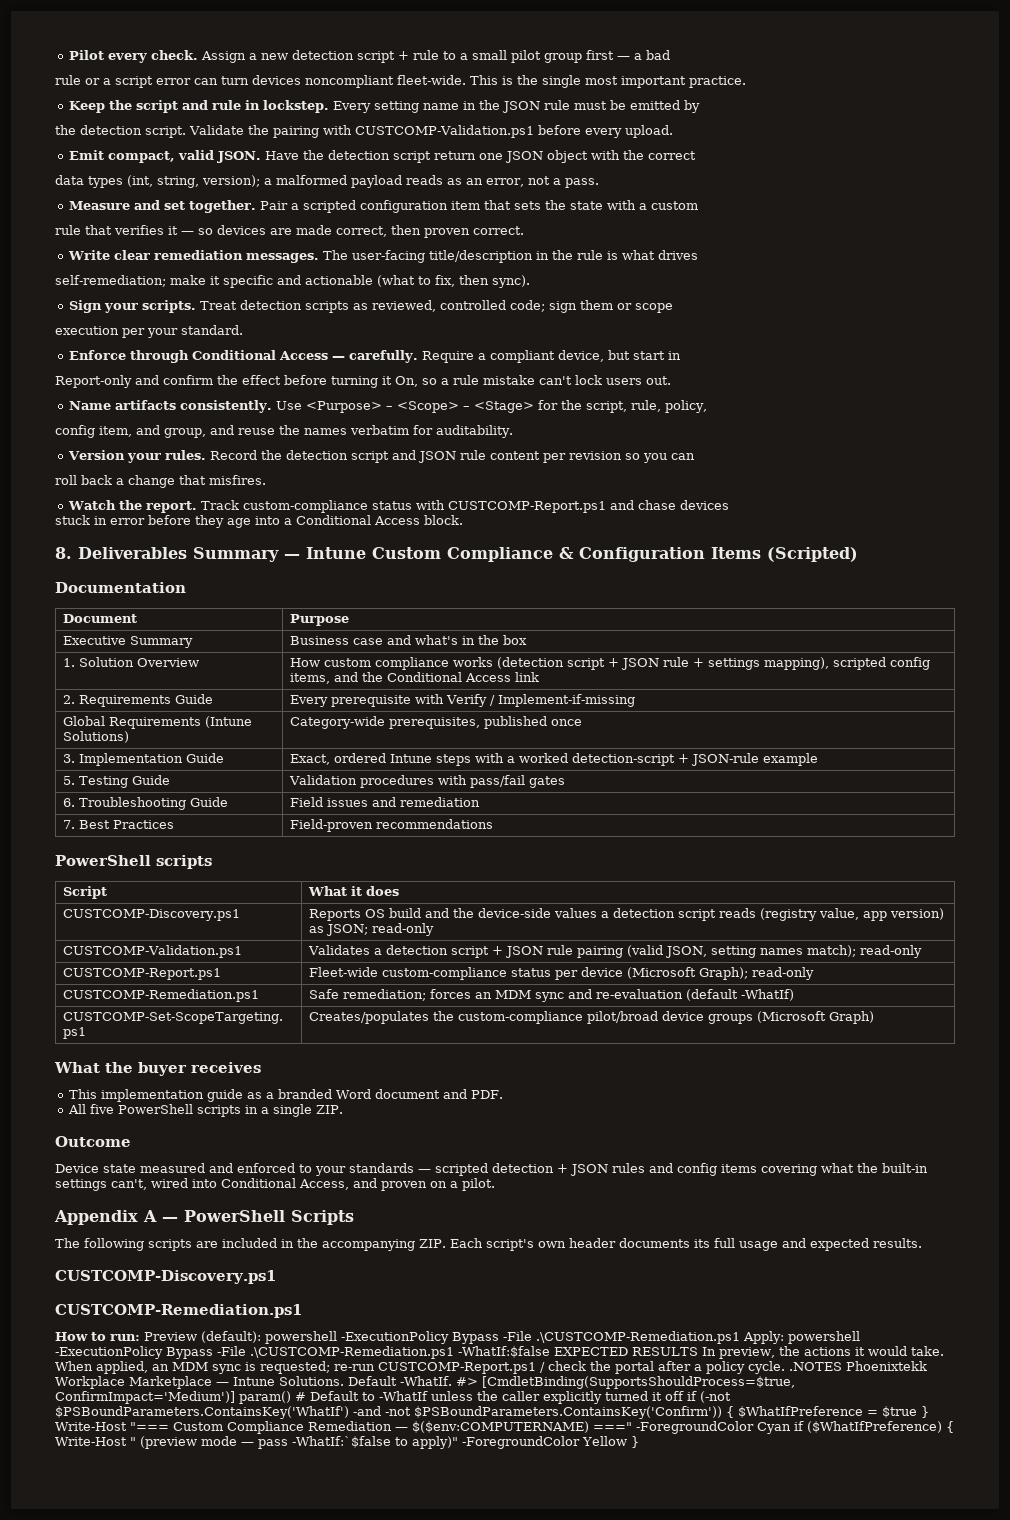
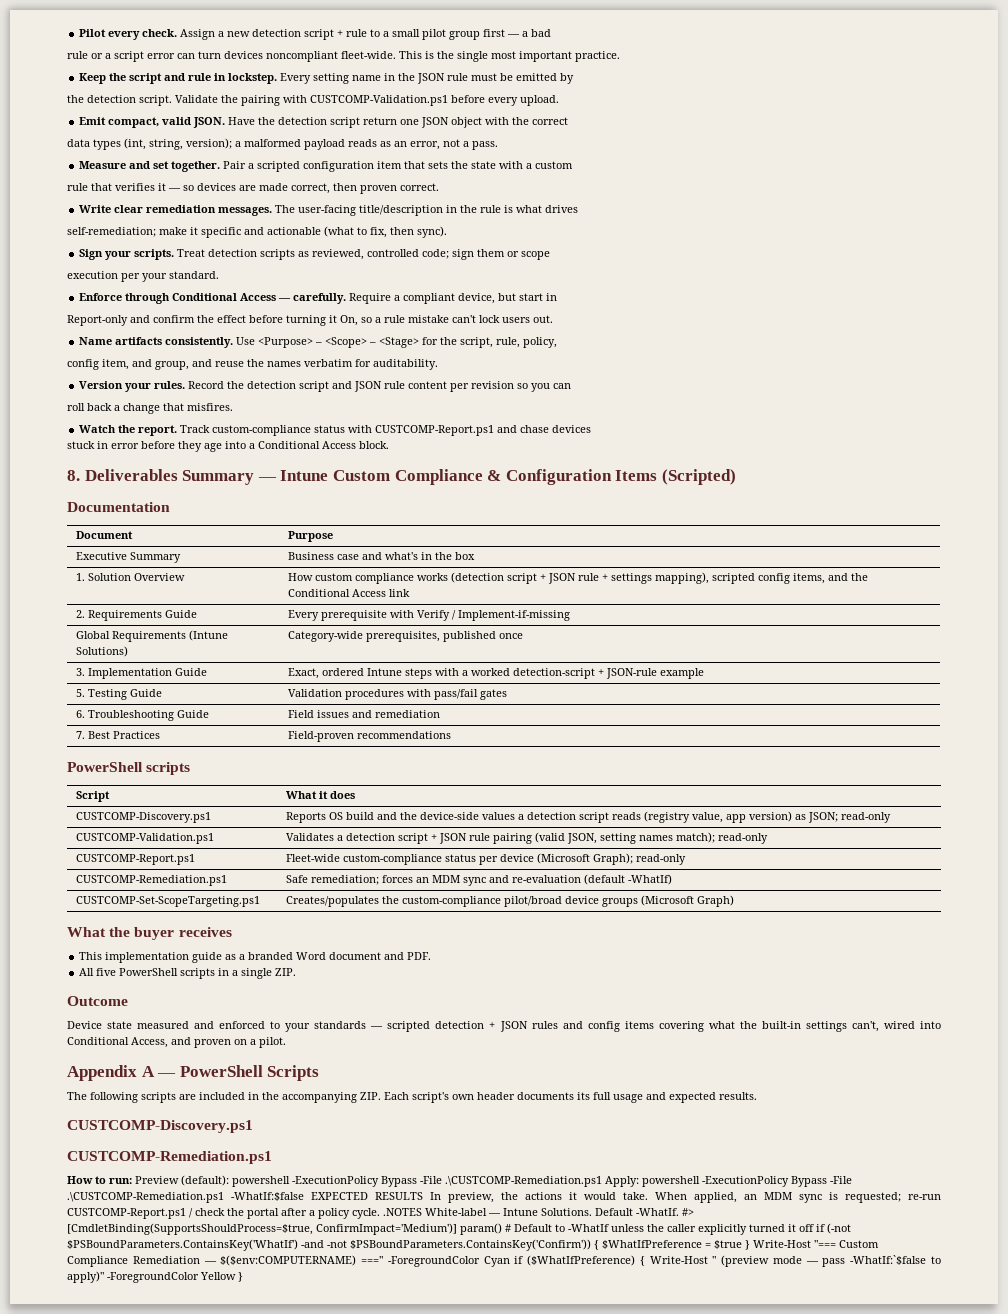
[846,1361,927,1371] [55,1376,212,1389] Phoenixtekk Workplace Marketplace -> [425,1208,487,1216] White-label

